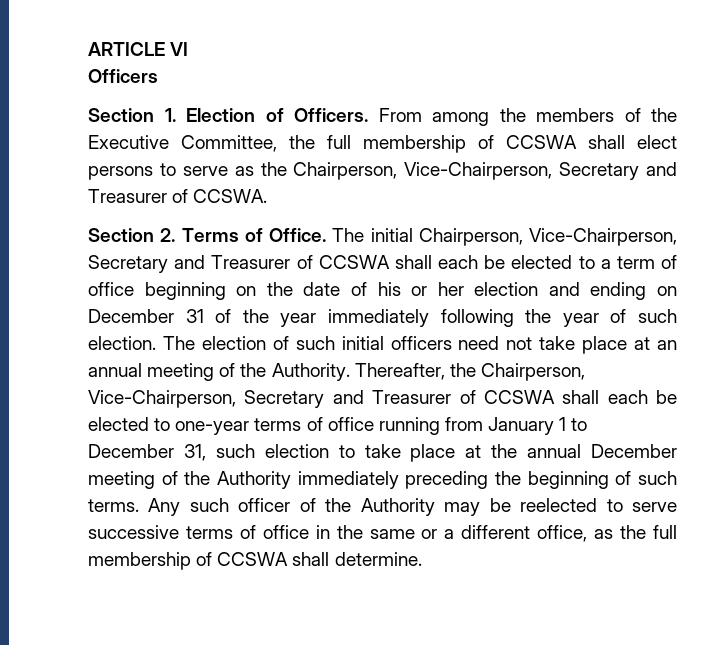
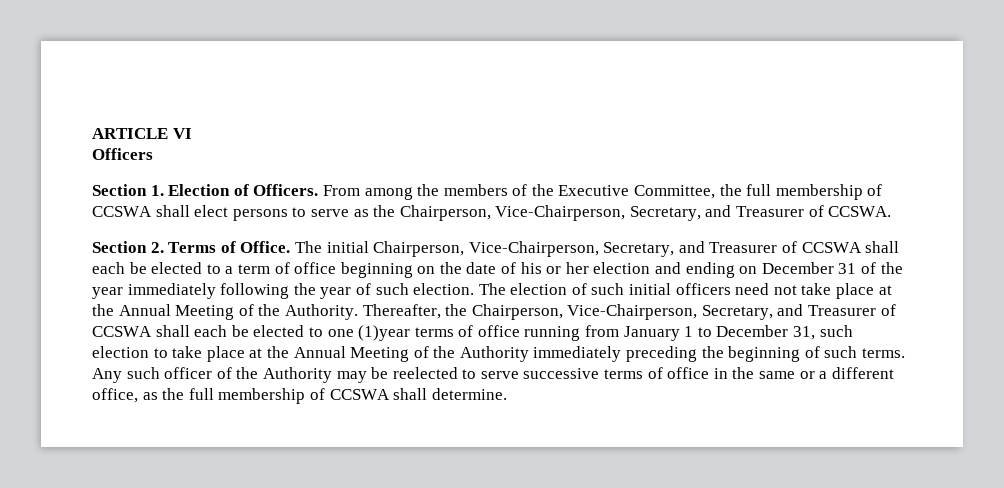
[559,162,640,180] Secretary -> [629,206,701,221] Secretary,
[88,255,168,273] Secretary -> [603,242,675,257] Secretary,
[657,340,677,350] [88,363,215,381] an annual meeting -> [92,304,235,320] the Annual Meeting
[244,390,677,408] [88,417,250,435] Secretary and Treasurer of CCSWA shall each be elected to one-year -> [701,304,896,320] [92,325,411,341] Secretary, and Treasurer of CCSWA shall each be elected to one (1)year
[527,444,677,458] [88,471,155,489] annual December meeting -> [293,346,410,362] Annual Meeting

